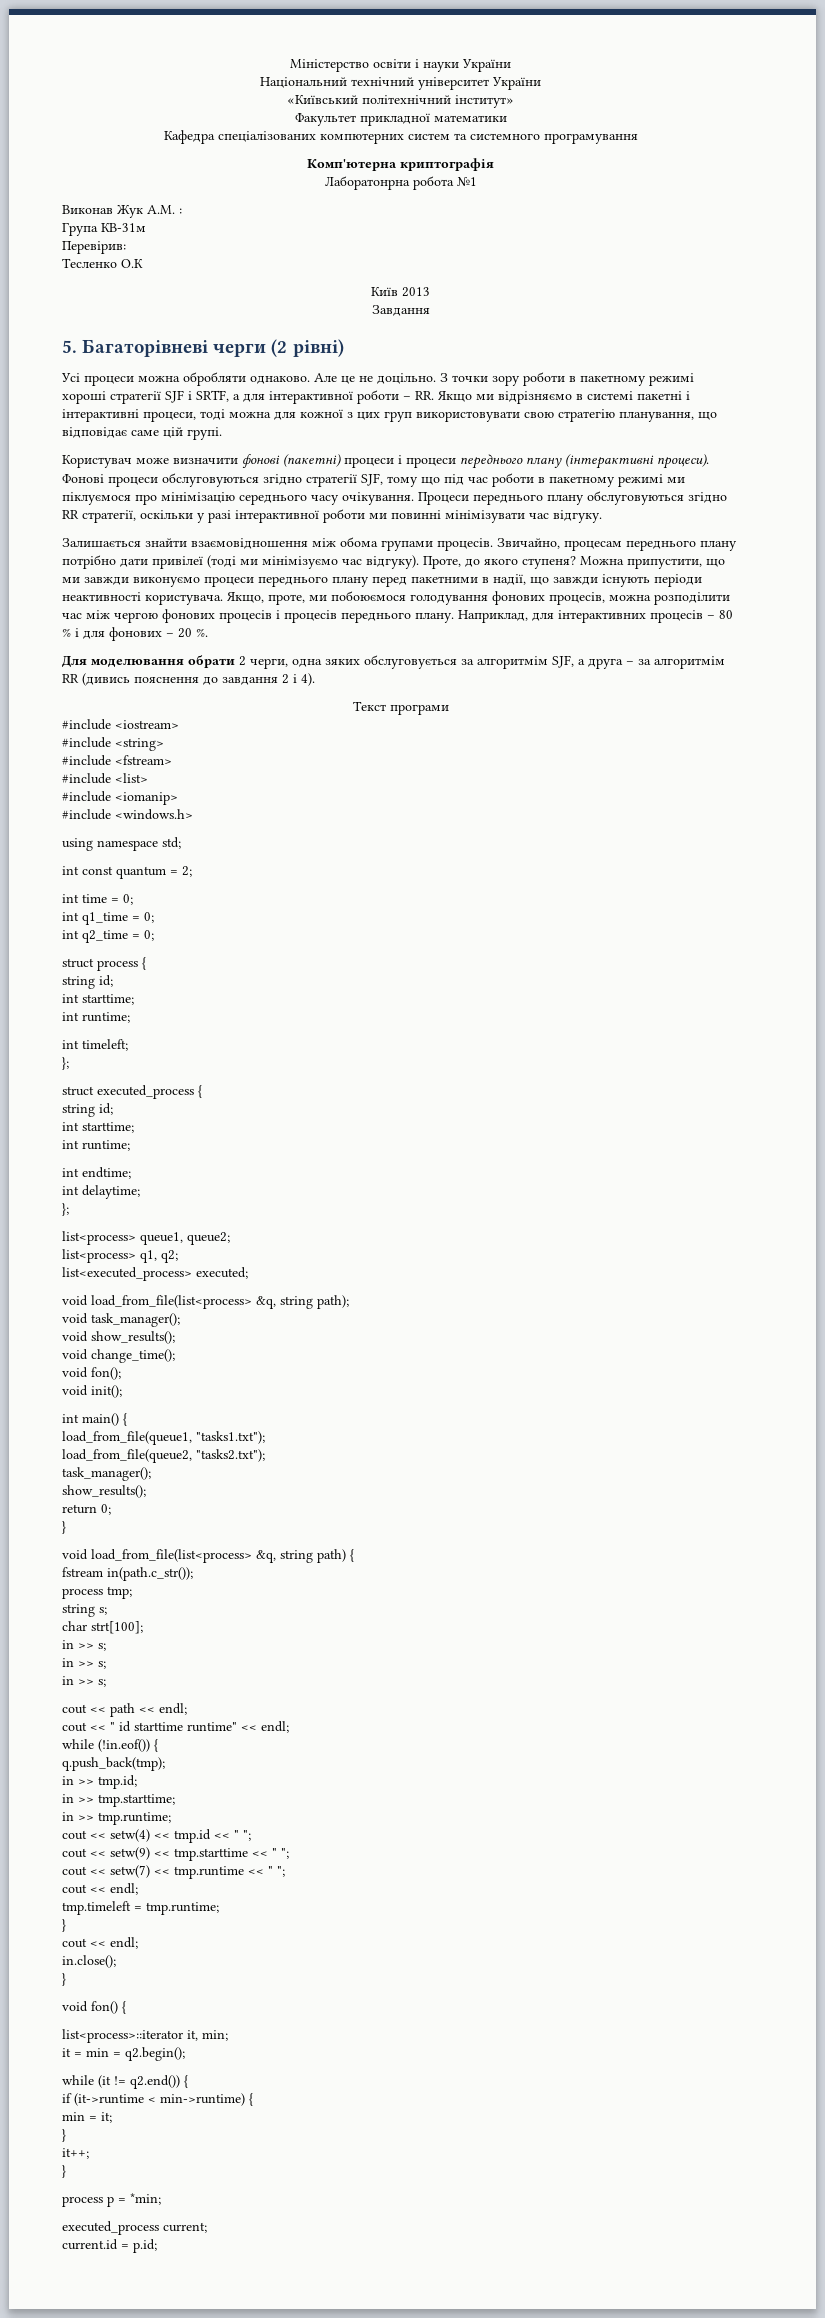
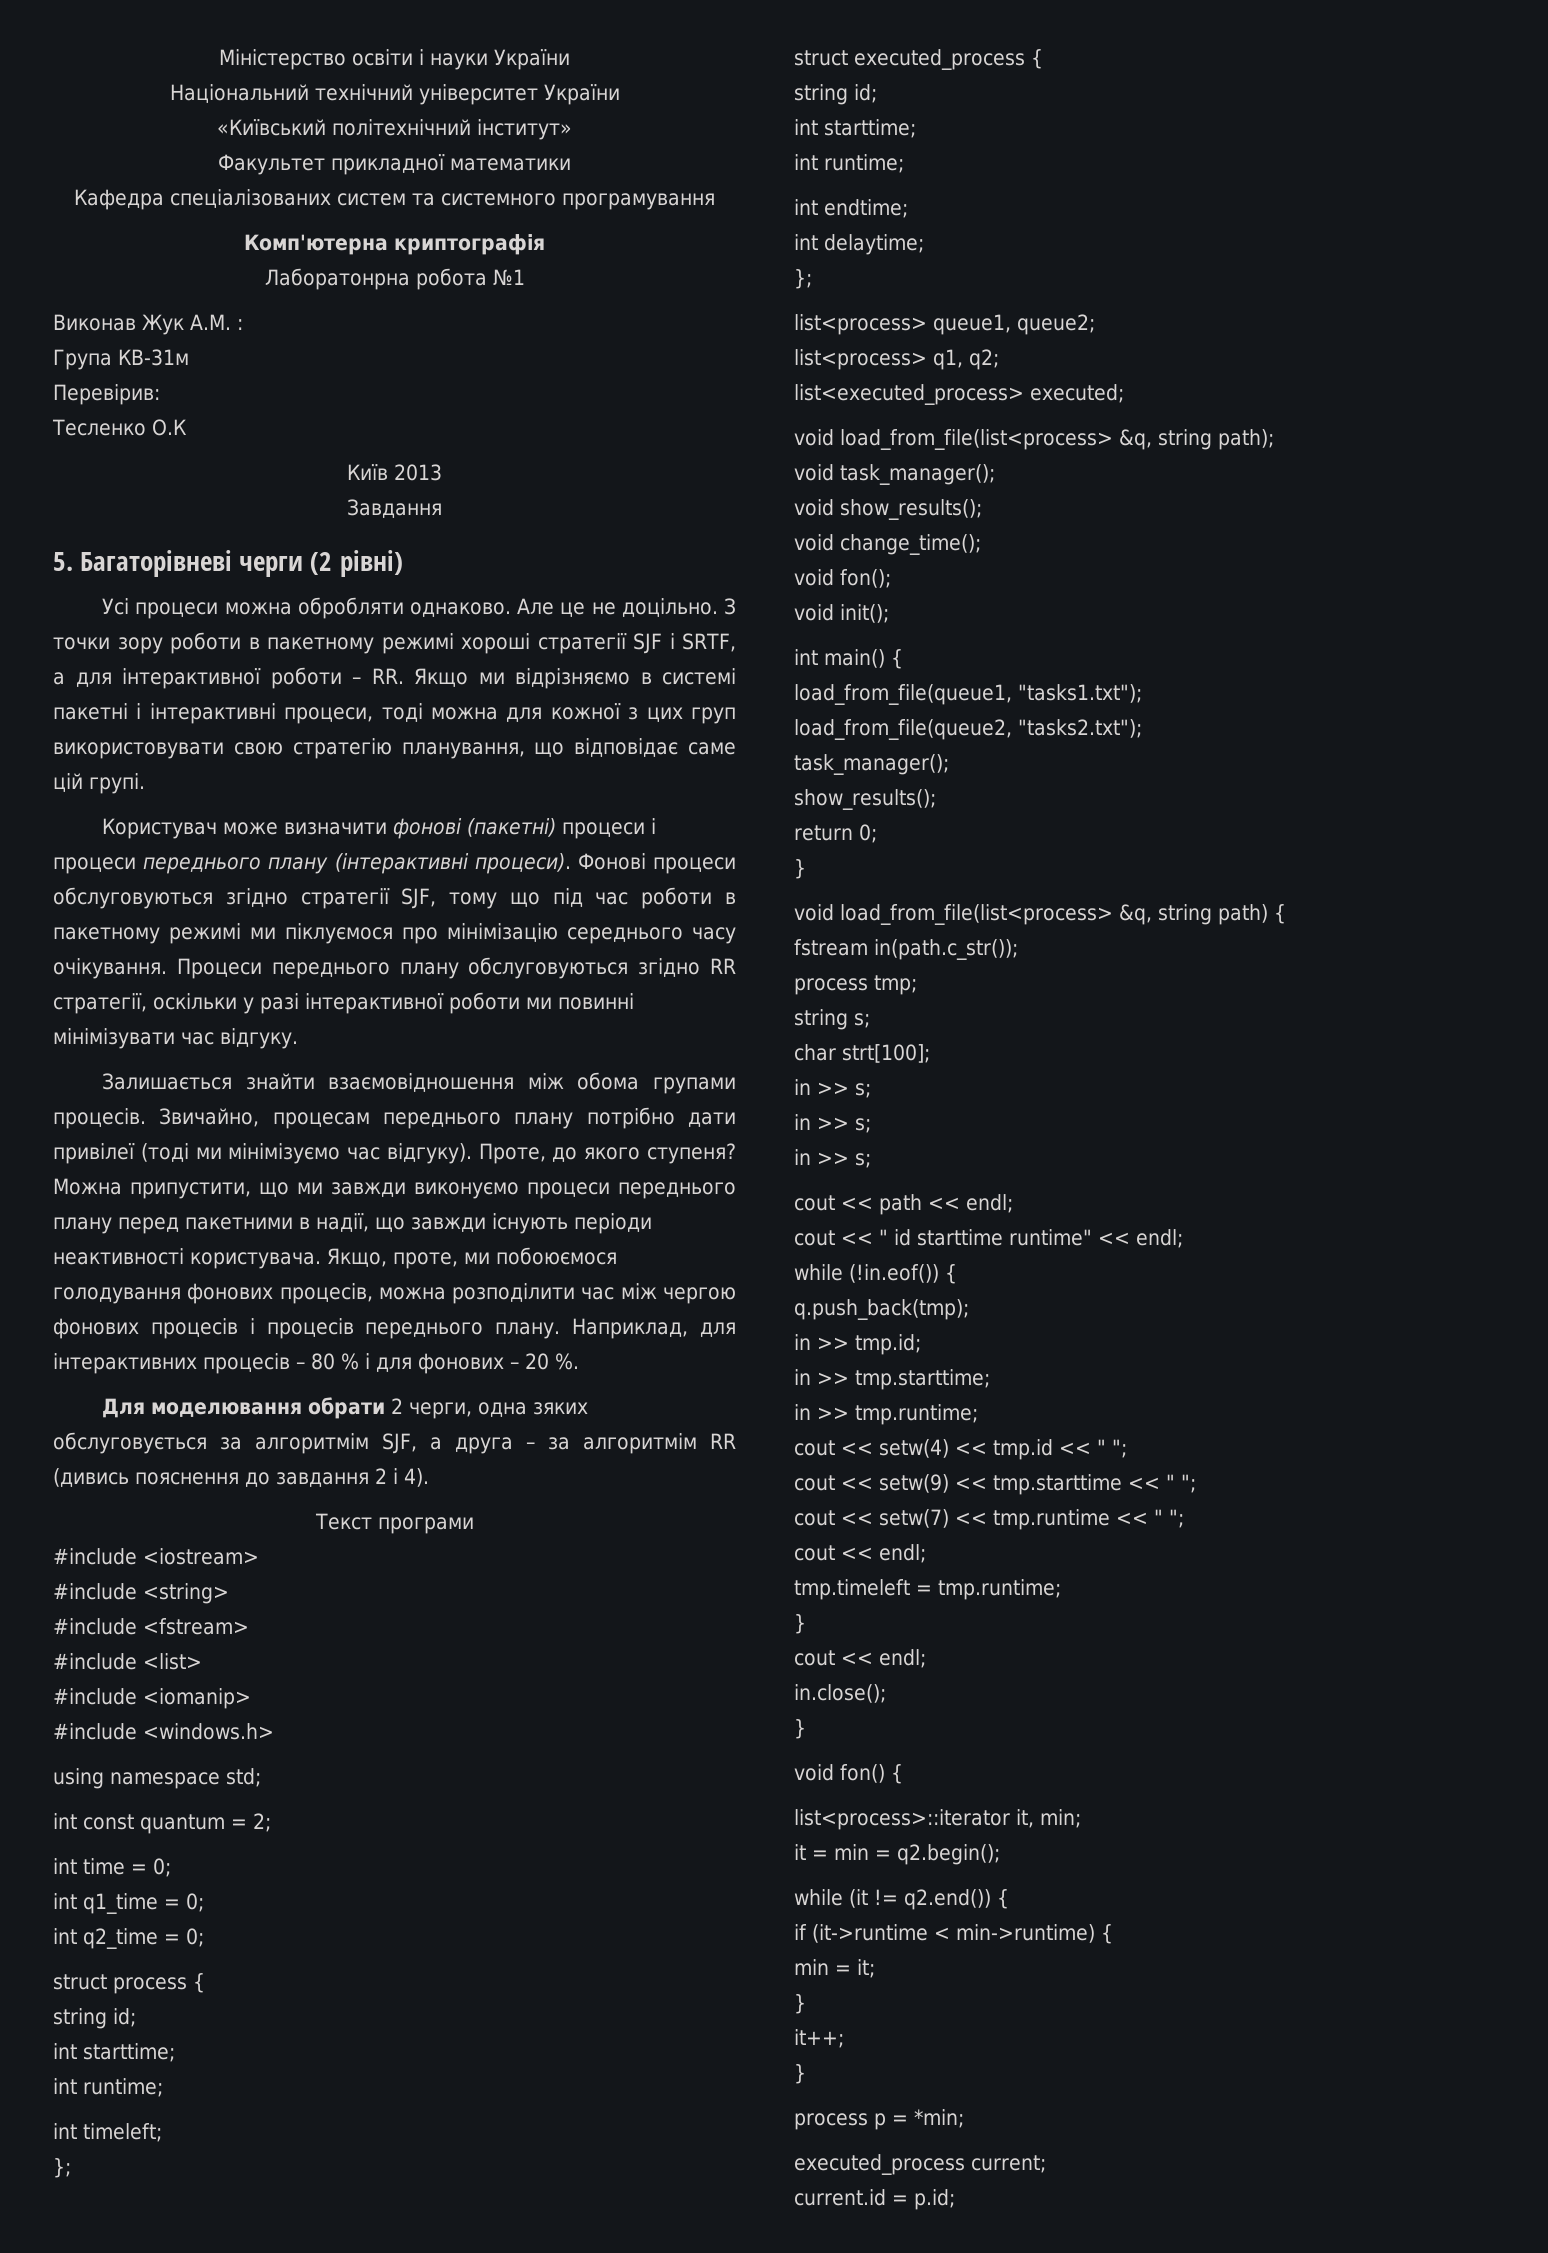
[319,133,404,144] компютерних -> (331, 198) none

